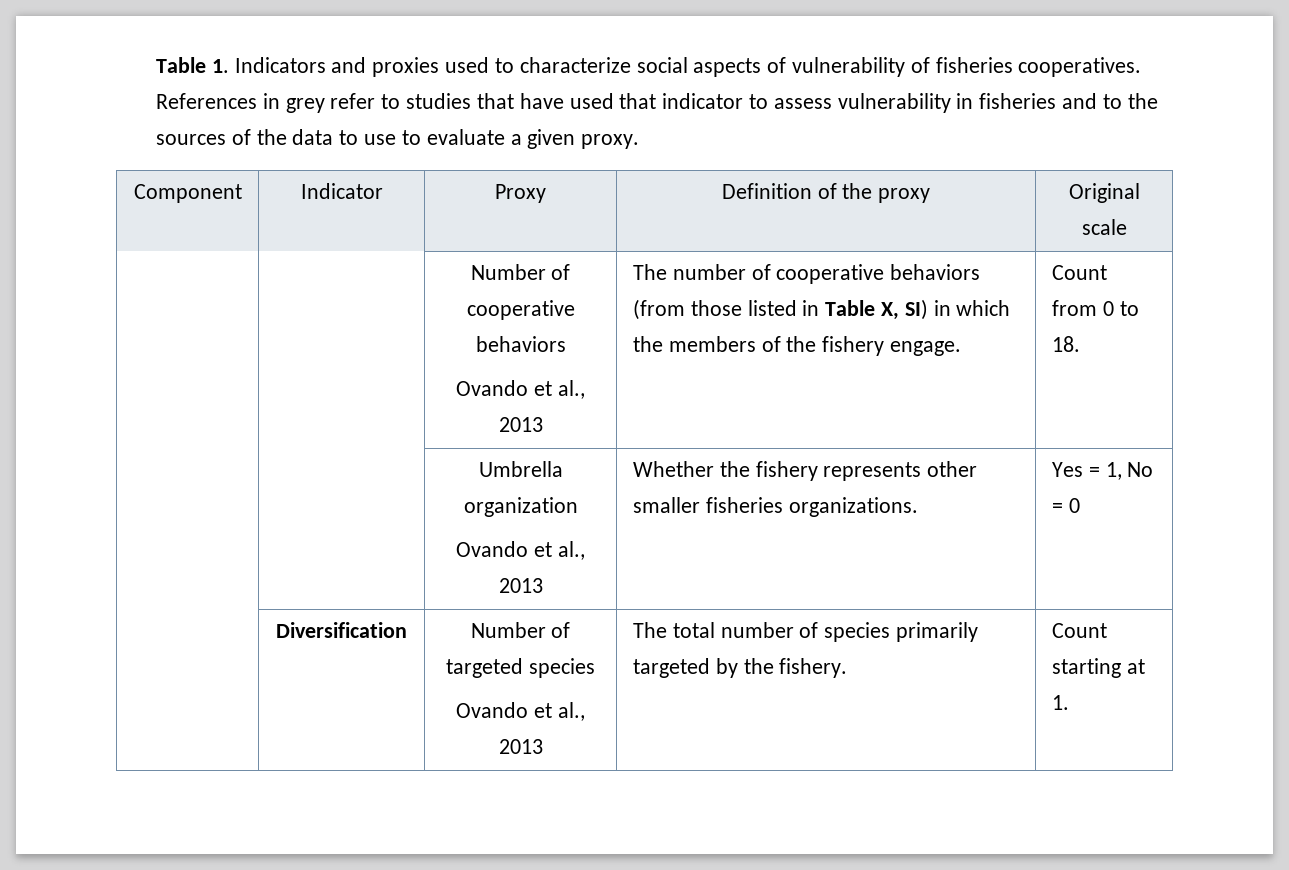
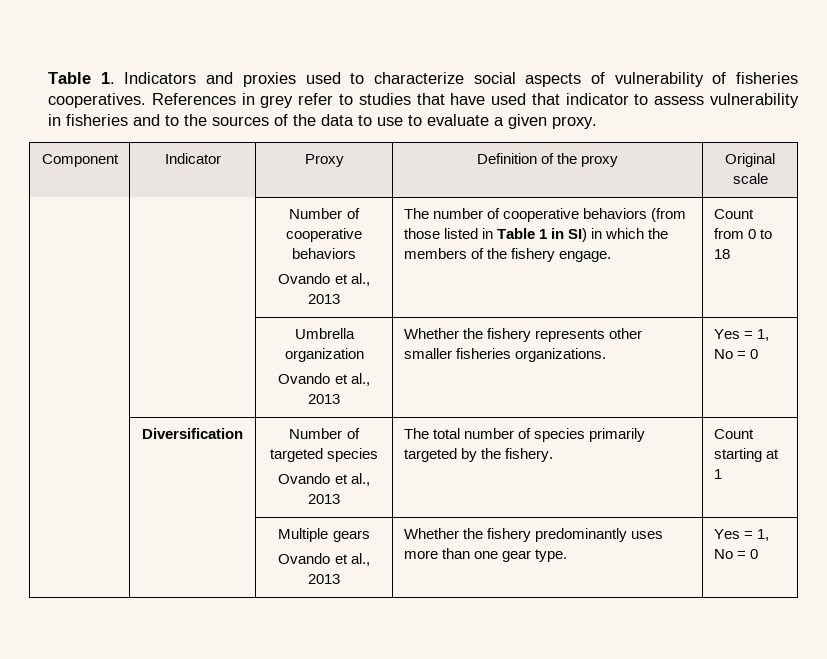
[880,302,899,320] X, -> [539,228,565,239] 1 in
[1051,336,1080,352] 18. -> [713,249,730,259] 18
[1051,695,1069,710] 1. -> [713,469,722,479] [278,528,370,542] [278,553,370,566] [308,574,340,584] [403,528,664,542] [403,548,568,562] [713,529,769,541] [713,549,758,559] 1 // | | Multiple gears // Ovando et al., 2013 | Whether the fishery predominantly uses more than one gear type. | Yes = 1, No = 0

